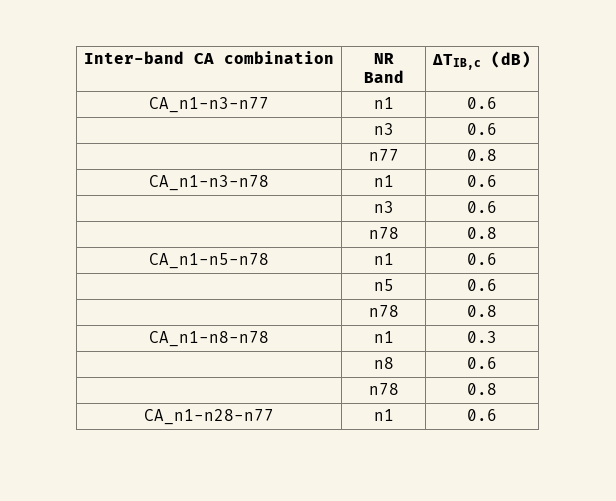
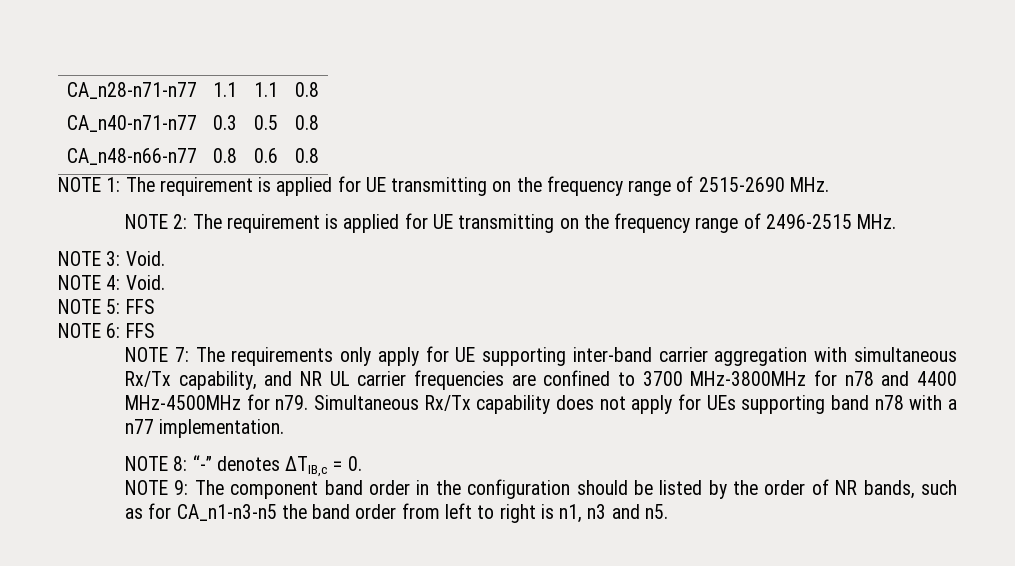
[84,51,334,64] [373,53,394,64] [363,70,404,83] [432,51,531,70] [149,97,269,113] [373,97,394,109] [467,97,497,109] [373,123,394,135] [467,123,497,135] [368,149,399,161] [467,149,497,161] [149,175,269,191] [373,175,394,187] [467,175,497,187] [373,201,394,213] [467,201,497,213] [368,227,399,239] [467,227,497,239] [149,253,269,269] [373,253,394,265] [467,253,497,265] [373,279,394,291] [467,279,497,291] [368,305,399,317] [467,305,497,317] [149,331,269,347] [373,331,394,343] [467,331,497,343] [373,357,394,369] [467,357,497,369] [368,383,399,395] [467,383,497,395] [144,409,274,425] [373,409,394,421] [467,409,497,421] Inter-band CA combination | NR Band | ΔTIB,c (dB) // CA_n1-n3-n77 | n1 | 0.6 // | n3 | 0.6 // | n77 | 0.8 // CA_n1-n3-n78 | n1 | 0.6 // | n3 | 0.6 // | n78 | 0.8 // CA_n1-n5-n78 | n1 | 0.6 // | n5 | 0.6 // | n78 | 0.8 // CA_n1-n8-n78 | n1 | 0.3 // | n8 | 0.6 // | n78 | 0.8 // CA_n1-n28-n77 | n1 | 0.6 -> [66,82,197,99] [213,82,237,97] [254,82,278,97] [295,82,319,97] [66,115,197,132] [213,115,237,130] [254,115,278,130] [295,115,319,130] [66,148,197,165] [213,148,237,163] [254,148,278,163] [295,148,319,163] [58,176,829,196] [125,213,897,233] [58,251,165,266] [58,275,165,290] [58,299,155,314] [58,323,155,338] [125,346,958,366] [125,370,957,390] [125,394,957,414] [125,419,285,438] [125,455,362,477] [125,479,957,499] [125,503,668,523] CA_n28-n71-n77 | 1.1 | 1.1 | 0.8 // CA_n40-n71-n77 | 0.3 | 0.5 | 0.8 // CA_n48-n66-n77 | 0.8 | 0.6 | 0.8 // NOTE 1: The requirement is applied for UE transmitting on the frequency range of 2515-2690 MHz. // NOTE 2: The requirement is applied for UE transmitting on the frequency range of 2496-2515 MHz. // NOTE 3: Void. // NOTE 4: Void. // NOTE 5: FFS // NOTE 6: FFS // NOTE 7: The requirements only apply for UE supporting inter-band carrier aggregation with simultaneous Rx/Tx capability, and NR UL carrier frequencies are confined to 3700 MHz-3800MHz for n78 and 4400 MHz-4500MHz for n79. Simultaneous Rx/Tx capability does not apply for UEs supporting band n78 with a n77 implementation. // NOTE 8: “-” denotes ΔTIB,c = 0. // NOTE 9: The component band order in the configuration should be listed by the order of NR bands, such as for CA_n1-n3-n5 the band order from left to right is n1, n3 and n5.

